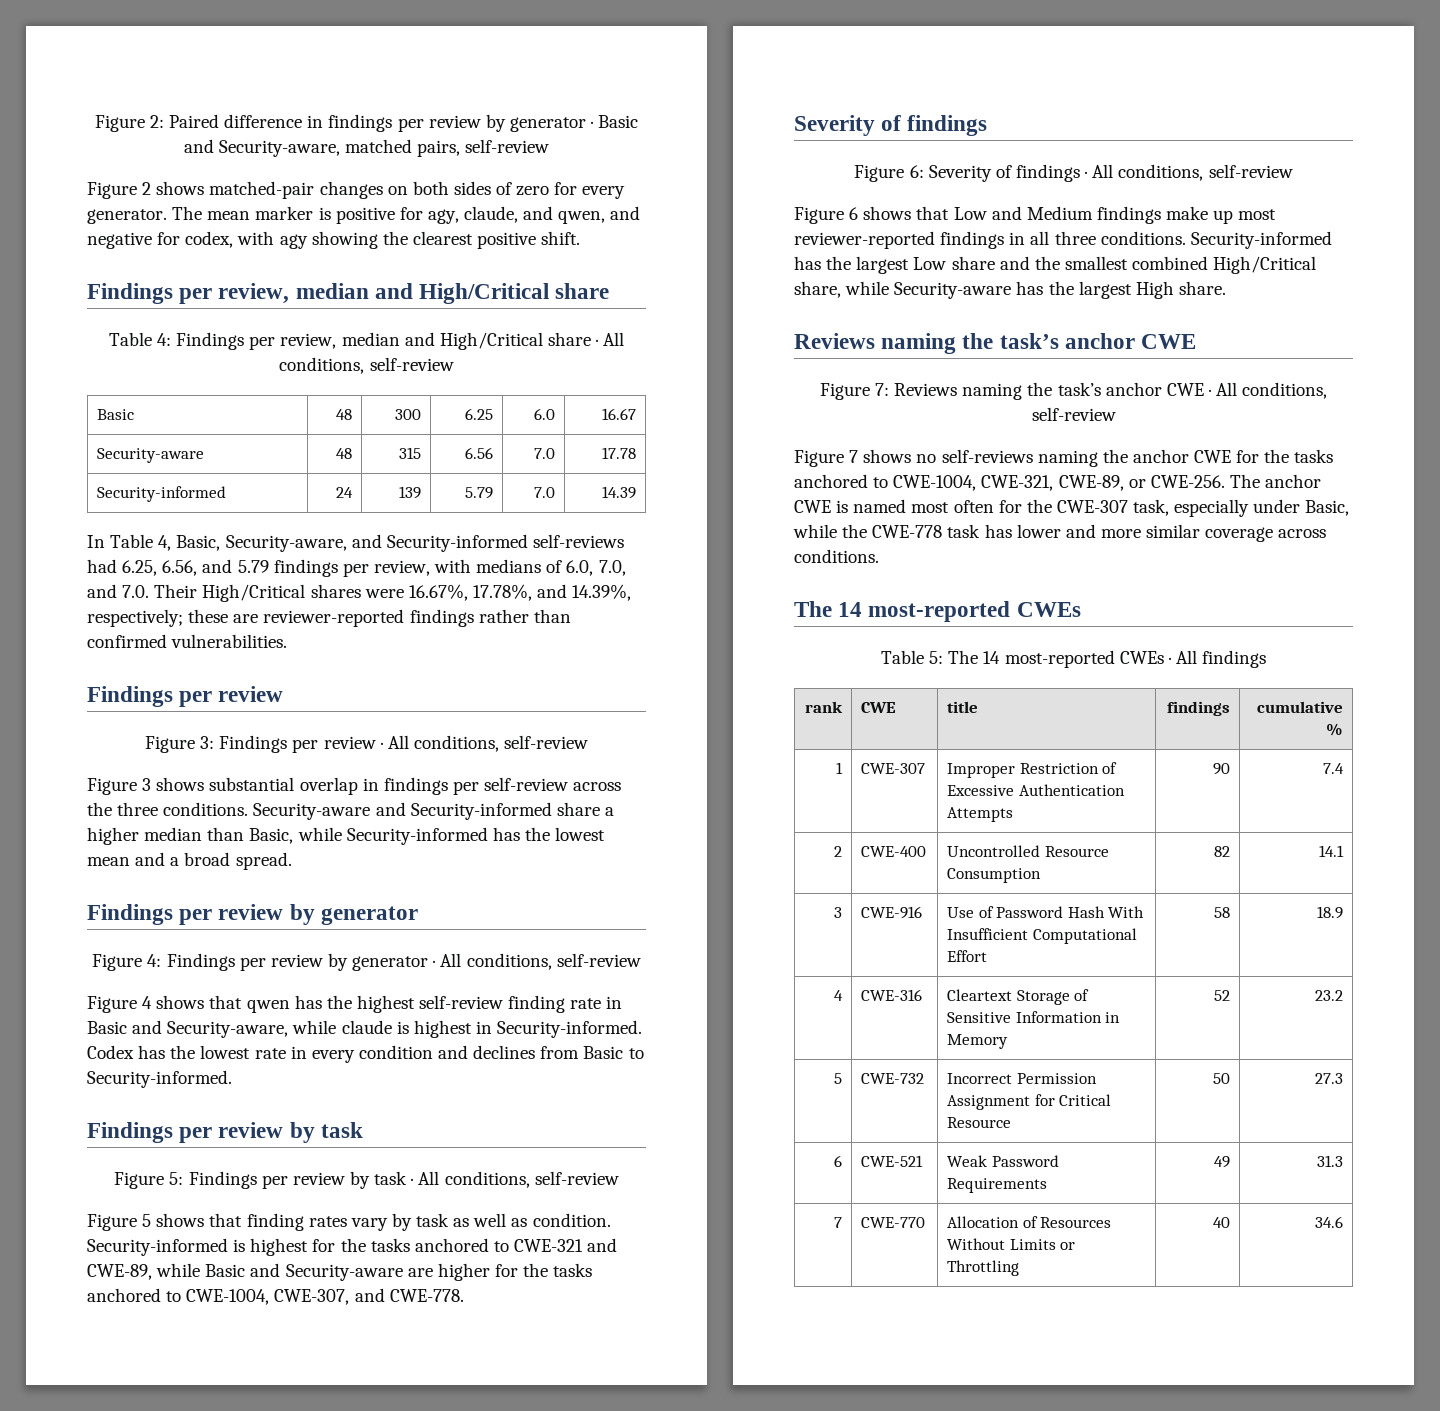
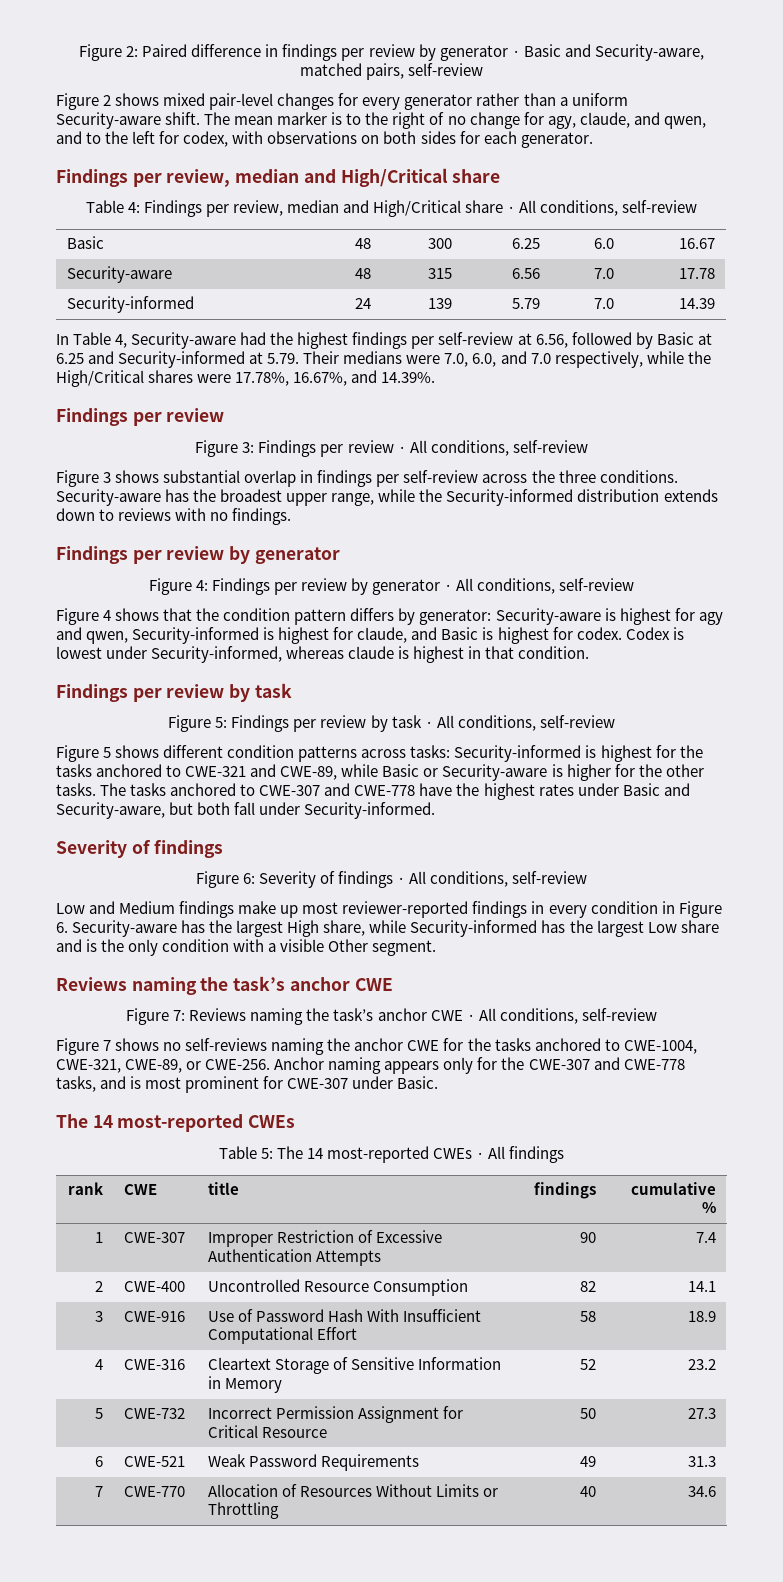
[209,181,626,199] [87,206,395,224] matched-pair changes on both sides of zero for every generator. The mean marker is positive -> [163,93,628,110] [56,112,520,129] mixed pair-level changes for every generator rather than a uniform Security-aware shift. The mean marker is to the right of no change
[87,231,581,249] negative for codex, with agy showing the clearest positive shift. -> [86,131,593,148] to the left for codex, with observations on both sides for each generator.
[176,534,624,552] [87,559,626,577] [87,584,632,602] [87,609,571,627] [87,634,288,648] Basic, Security-aware, and Security-informed self-reviews had 6.25, 6.56, and 5.79 findings per review, with medians of 6.0, 7.0, and 7.0. Their High/Critical shares were 16.67%, 17.78%, and 14.39%, respectively; these are reviewer-reported findings rather than confirmed vulnerabilities. -> [131,332,712,349] [56,351,711,368] [56,370,436,387] Security-aware had the highest findings per self-review at 6.56, followed by Basic at 6.25 and Security-informed at 5.79. Their medians were 7.0, 6.0, and 7.0 respectively, while the High/Critical shares were 17.78%, 16.67%, and 14.39%.
[375,802,614,820] [87,827,606,845] [87,852,292,870] and Security-informed share a higher median than Basic, while Security-informed has the lowest mean and a broad spread. -> [165,489,718,506] [56,508,292,525] has the broadest upper range, while the Security-informed distribution extends down to reviews with no findings.
[246,995,623,1013] [87,1020,643,1038] [87,1045,644,1063] [87,1070,232,1088] qwen has the highest self-review finding rate in Basic and Security-aware, while claude is highest in Security-informed. Codex has the lowest rate in every condition and declines from Basic to Security-informed. -> [196,608,723,625] [56,627,684,644] [56,646,590,663] the condition pattern differs by generator: Security-aware is highest for agy and qwen, Security-informed is highest for claude, and Basic is highest for codex. Codex is lowest under Security-informed, whereas claude is highest in that condition.
[209,1213,611,1231] that finding rates vary by task as well as condition. -> [163,745,451,762] different condition patterns across tasks:
[250,1263,593,1281] [87,1288,464,1305] and Security-aware are higher for the tasks anchored to CWE-1004, CWE-307, and CWE-778. -> [423,764,704,781] [56,783,690,800] [56,802,436,819] or Security-aware is higher for the other tasks. The tasks anchored to CWE-307 and CWE-778 have the highest rates under Basic and Security-aware, but both fall under Security-informed.
[794,206,950,224] Figure 6 shows that -> (588, 877) none
[1030,231,1186,245] all three conditions. -> [548,901,722,918] [56,920,407,937] every condition in Figure 6. Security-aware has the largest High share, while
[1034,256,1317,274] [794,281,1226,299] the smallest combined High/Critical share, while Security-aware has the largest High share. -> [86,939,437,956] is the only condition with a visible Other segment.
[1229,474,1322,488] [794,499,1350,517] [793,524,1327,542] [794,549,879,563] The anchor CWE is named most often for the CWE-307 task, especially under Basic, while the CWE-778 task has lower and more similar coverage across conditions. -> [274,1057,685,1074] [56,1076,439,1093] Anchor naming appears only for the CWE-307 and CWE-778 tasks, and is most prominent for CWE-307 under Basic.

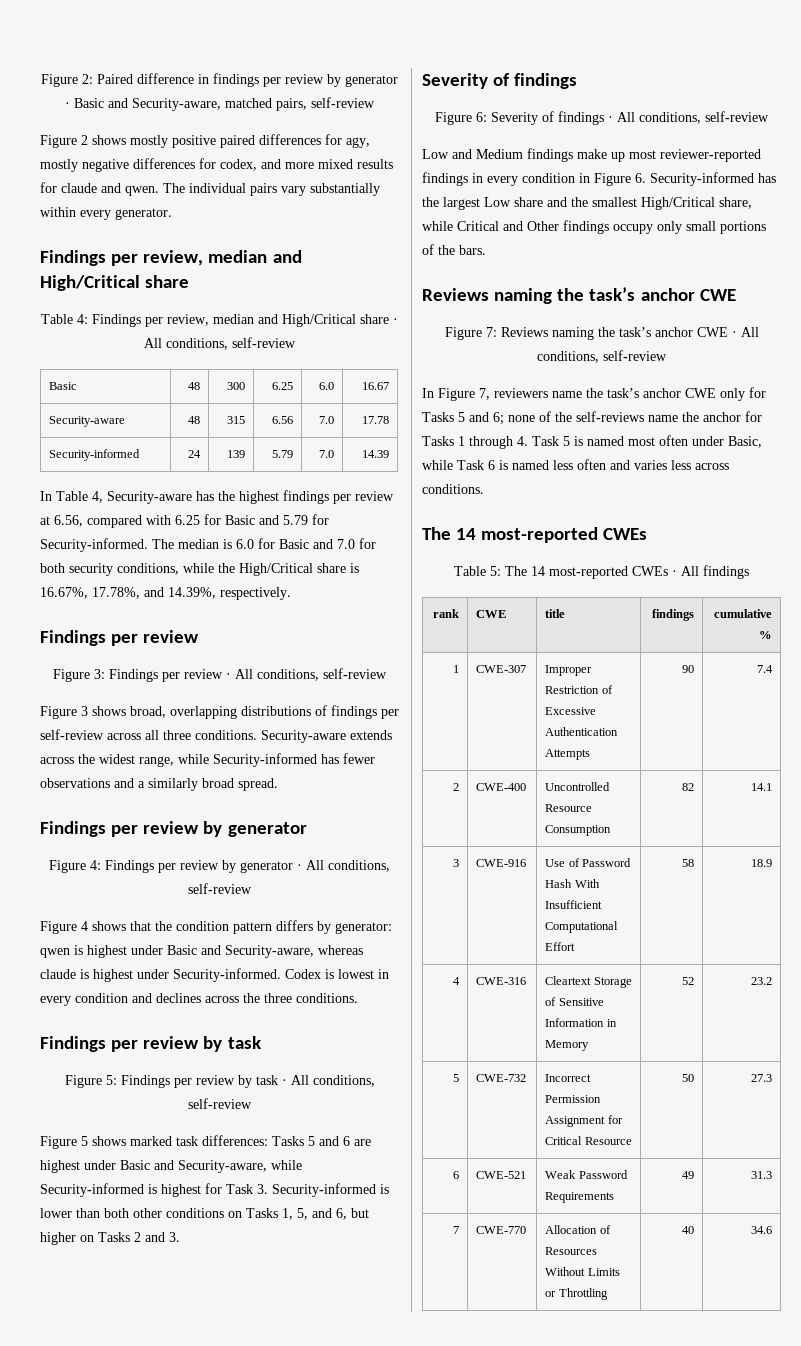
[163,93,628,110] [56,112,706,129] [56,131,517,147] mixed pair-level changes for every generator rather than a uniform Security-aware shift. The mean marker is to the right of no change for agy, claude, and qwen, and to the left for codex, with observations on both sides for each -> [130,134,370,148] [40,158,393,172] [40,182,380,196] [40,207,111,220] mostly positive paired differences for agy, mostly negative differences for codex, and more mixed results for claude and qwen. The individual pairs vary substantially within every
[240,332,267,345] had -> [196,491,214,501] has
[438,332,514,345] self-review -> [355,491,394,501] review
[571,332,712,349] [56,351,711,368] [56,370,436,387] followed by Basic at 6.25 and Security-informed at 5.79. Their medians were 7.0, 6.0, and 7.0 respectively, while the High/Critical shares were 17.78%, 16.67%, and 14.39%. -> [87,514,329,528] [40,538,376,552] [40,563,359,576] [40,587,291,600] compared with 6.25 for Basic and 5.79 for Security-informed. The median is 6.0 for Basic and 7.0 for both security conditions, while the High/Critical share is 16.67%, 17.78%, and 14.39%, respectively.
[163,470,314,487] substantial overlap in -> [130,705,327,719] broad, overlapping distributions of
[531,470,555,483] the -> [145,730,159,740] all
[165,489,718,506] [56,508,292,525] has the broadest upper range, while the Security-informed distribution extends down to reviews with no findings. -> [350,730,392,740] [40,753,375,767] [40,778,278,791] extends across the widest range, while Security-informed has fewer observations and a similarly broad spread.
[495,608,723,625] [56,627,684,644] [56,646,590,663] Security-aware is highest for agy and qwen, Security-informed is highest for claude, and Basic is highest for codex. Codex is lowest under Security-informed, whereas claude is highest in that condition. -> [40,945,363,958] [40,968,389,982] [40,993,358,1006] qwen is highest under Basic and Security-aware, whereas claude is highest under Security-informed. Codex is lowest in every condition and declines across the three conditions.
[163,745,703,762] [56,764,704,781] [56,783,690,800] [56,802,436,819] different condition patterns across tasks: Security-informed is highest for the tasks anchored to CWE-321 and CWE-89, while Basic or Security-aware is higher for the other tasks. The tasks anchored to CWE-307 and CWE-778 have the highest rates under Basic and Security-aware, but both fall under Security-informed. -> [130,1135,371,1146] [40,1160,302,1173] [40,1183,389,1197] [40,1208,369,1220] [40,1232,180,1245] marked task differences: Tasks 5 and 6 are highest under Basic and Security-aware, while Security-informed is highest for Task 3. Security-informed is lower than both other conditions on Tasks 1, 5, and 6, but higher on Tasks 2 and 3.
[72,920,407,937] Security-aware has the largest High share, while -> (646, 178) none
[86,939,437,956] is the only condition with a visible Other segment. -> [571,197,752,210] [422,220,766,234] [422,244,486,255] the smallest High/Critical share, while Critical and Other findings occupy only small portions of the bars.
[56,1038,697,1055] [56,1057,685,1074] [56,1076,439,1093] Figure 7 shows no self-reviews naming the anchor CWE for the tasks anchored to CWE-1004, CWE-321, CWE-89, or CWE-256. Anchor naming appears only for the CWE-307 and CWE-778 tasks, and is most prominent for CWE-307 under Basic. -> [422,387,766,401] [422,411,762,425] [422,435,762,449] [422,459,729,470] [422,484,484,494] In Figure 7, reviewers name the task’s anchor CWE only for Tasks 5 and 6; none of the self-reviews name the anchor for Tasks 1 through 4. Task 5 is named most often under Basic, while Task 6 is named less often and varies less across conditions.

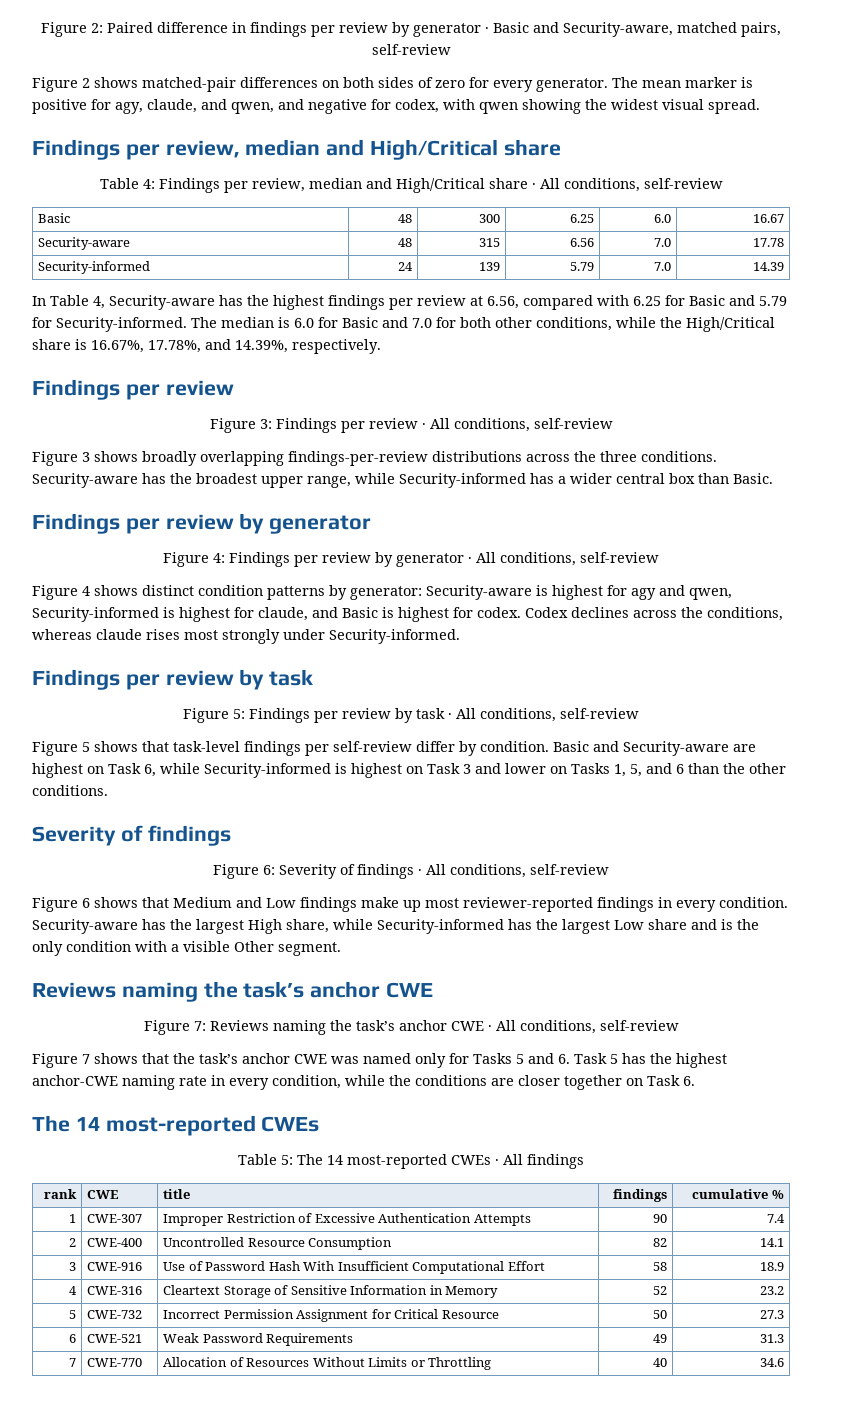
[130,134,370,148] [40,158,393,172] [40,182,380,196] [40,207,172,220] mostly positive paired differences for agy, mostly negative differences for codex, and more mixed results for claude and qwen. The individual pairs vary substantially within every generator. -> [142,77,753,92] [32,99,760,114] matched-pair differences on both sides of zero for every generator. The mean marker is positive for agy, claude, and qwen, and negative for codex, with qwen showing the widest visual spread.
[69,563,113,576] security -> [495,317,532,328] other
[130,705,399,719] [40,729,392,743] [40,753,375,767] [40,778,278,791] broad, overlapping distributions of findings per self-review across all three conditions. Security-aware extends across the widest range, while Security-informed has fewer observations and a similarly broad spread. -> [142,451,717,466] [32,473,773,488] broadly overlapping findings-per-review distributions across the three conditions. Security-aware has the broadest upper range, while Security-informed has a wider central box than Basic.
[130,920,313,934] that the condition pattern differs -> [142,585,325,600] distinct condition patterns
[40,945,363,958] [40,968,389,982] [40,993,358,1006] qwen is highest under Basic and Security-aware, whereas claude is highest under Security-informed. Codex is lowest in every condition and declines across the three conditions. -> [426,585,732,600] [32,607,783,622] [32,629,460,644] Security-aware is highest for agy and qwen, Security-informed is highest for claude, and Basic is highest for codex. Codex declines across the conditions, whereas claude rises most strongly under Security-informed.
[130,1135,371,1146] [40,1160,302,1173] [40,1183,389,1197] [40,1208,224,1218] marked task differences: Tasks 5 and 6 are highest under Basic and Security-aware, while Security-informed is highest for Task 3. Security-informed is lower than both other conditions -> [142,741,756,756] [32,763,546,778] that task-level findings per self-review differ by condition. Basic and Security-aware are highest on Task 6, while Security-informed is highest on Task 3 and lower
[336,1208,369,1220] [40,1232,180,1245] 6, but higher on Tasks 2 and 3. -> [676,763,786,774] [32,785,108,796] 6 than the other conditions.
[422,149,523,159] Low and Medium -> [32,897,296,912] Figure 6 shows that Medium and Low
[522,173,646,186] condition in Figure 6. -> [719,897,788,908] [32,919,373,934] condition. Security-aware has the largest High share, while
[571,197,752,210] [422,220,766,234] [422,244,486,255] the smallest High/Critical share, while Critical and Other findings occupy only small portions of the bars. -> [721,919,759,930] [32,941,341,956] is the only condition with a visible Other segment.
[422,388,716,401] In Figure 7, reviewers name the task’s anchor CWE -> [32,1053,411,1068] Figure 7 shows that the task’s anchor CWE was named
[493,411,762,425] [422,435,762,449] [422,459,729,470] [422,484,484,494] 6; none of the self-reviews name the anchor for Tasks 1 through 4. Task 5 is named most often under Basic, while Task 6 is named less often and varies less across conditions. -> [558,1053,727,1068] [32,1075,695,1090] 6. Task 5 has the highest anchor-CWE naming rate in every condition, while the conditions are closer together on Task 6.

